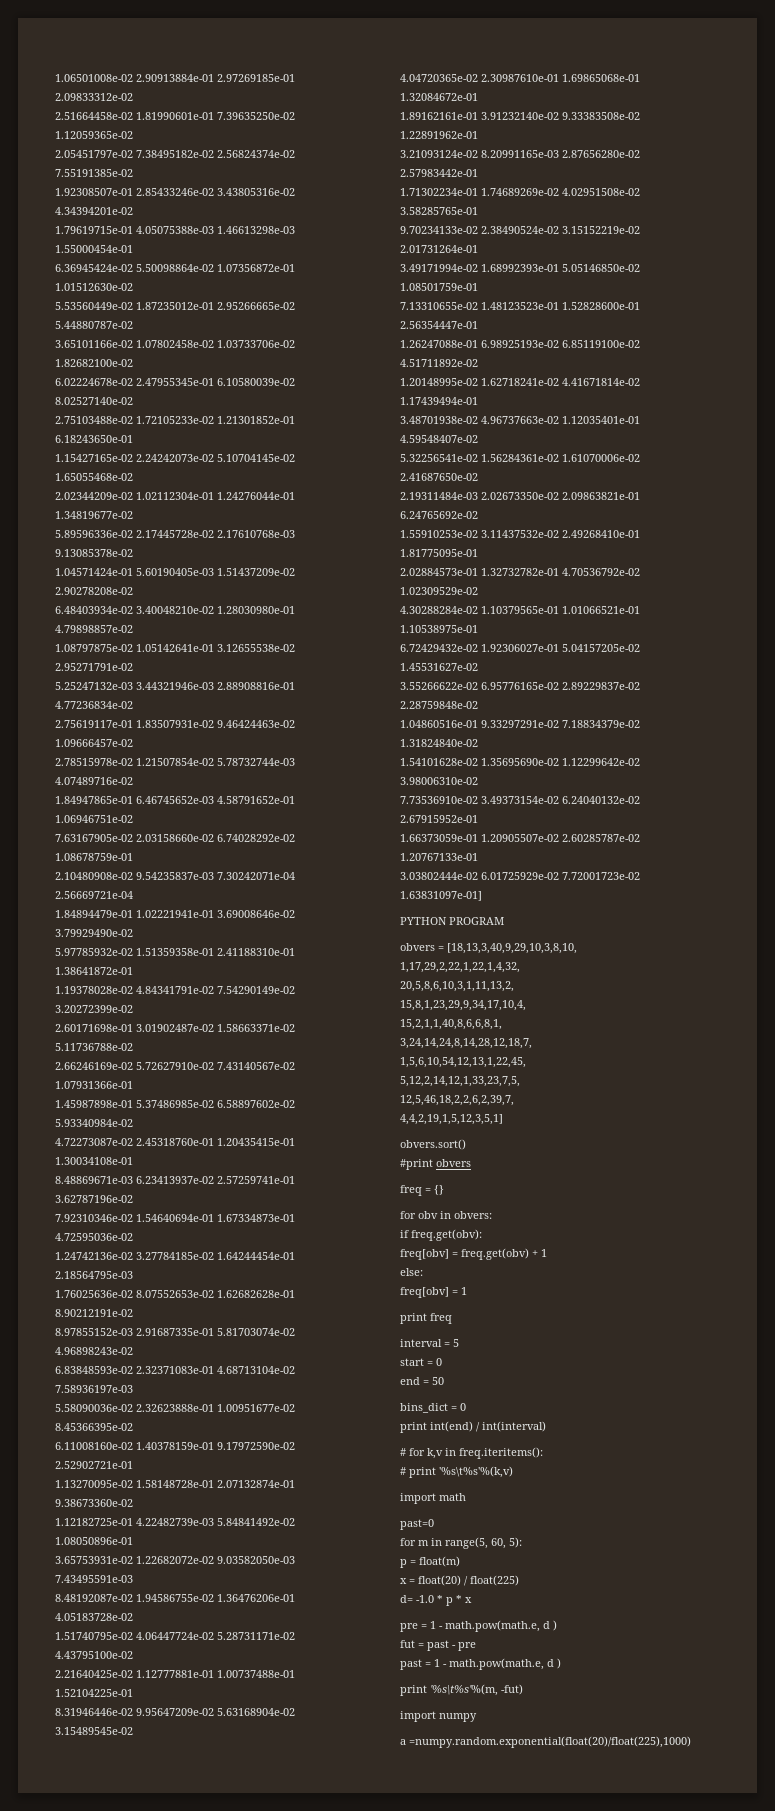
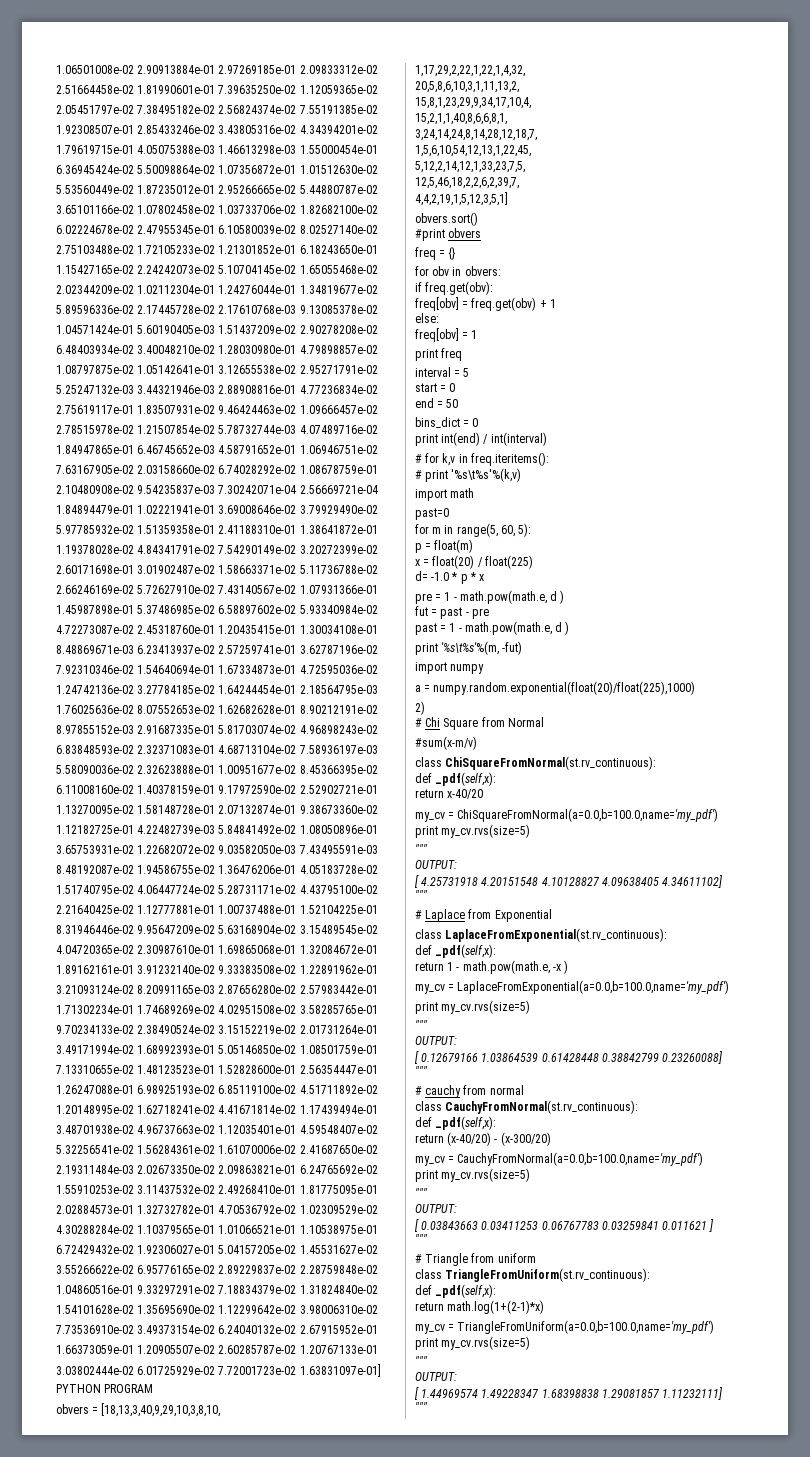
[409,1736,691,1748] =numpy.random.exponential(float(20)/float(225),1000) -> [424,681,696,695] [415,701,425,715] [415,717,544,730] [415,736,477,750] [415,756,657,770] [415,772,497,786] [415,789,484,799] [415,808,719,822] [415,824,531,838] [415,844,427,854] [415,860,457,869] [414,875,724,888] [415,890,427,900] [415,909,552,922] [415,928,668,942] [415,944,497,958] [415,960,569,974] [415,980,730,994] [415,1000,531,1014] [415,1020,427,1030] [415,1036,457,1045] [414,1051,724,1064] [415,1066,427,1076] [415,1085,524,1098] [415,1100,639,1114] [415,1116,497,1130] [415,1132,551,1146] [415,1152,704,1166] [415,1168,531,1182] [415,1188,427,1198] [415,1204,457,1213] [414,1219,715,1232] [415,1234,427,1244] [415,1253,536,1266] [415,1268,651,1282] [415,1284,497,1298] [415,1300,545,1314] [415,1320,715,1334] [415,1336,531,1350] [415,1356,427,1366] [415,1372,457,1381] [414,1387,724,1400] [415,1402,427,1412] = numpy.random.exponential(float(20)/float(225),1000) // 2) // # Chi Square from Normal // #sum(x-m/v) // class ChiSquareFromNormal(st.rv_continuous): // def _pdf(self,x): // return x-40/20 // my_cv = ChiSquareFromNormal(a=0.0,b=100.0,name='my_pdf') // print my_cv.rvs(size=5) // """ // OUTPUT: // [ 4.25731918 4.20151548 4.10128827 4.09638405 4.34611102] // """ // # Laplace from Exponential // class LaplaceFromExponential(st.rv_continuous): // def _pdf(self,x): // return 1 - math.pow(math.e, -x ) // my_cv = LaplaceFromExponential(a=0.0,b=100.0,name='my_pdf') // print my_cv.rvs(size=5) // """ // OUTPUT: // [ 0.12679166 1.03864539 0.61428448 0.38842799 0.23260088] // """ // # cauchy from normal // class CauchyFromNormal(st.rv_continuous): // def _pdf(self,x): // return (x-40/20) - (x-300/20) // my_cv = CauchyFromNormal(a=0.0,b=100.0,name='my_pdf') // print my_cv.rvs(size=5) // """ // OUTPUT: // [ 0.03843663 0.03411253 0.06767783 0.03259841 0.011621 ] // """ // # Triangle from uniform // class TriangleFromUniform(st.rv_continuous): // def _pdf(self,x): // return math.log(1+(2-1)*x) // my_cv = TriangleFromUniform(a=0.0,b=100.0,name='my_pdf') // print my_cv.rvs(size=5) // """ // OUTPUT: // [ 1.44969574 1.49228347 1.68398838 1.29081857 1.11232111] // """

